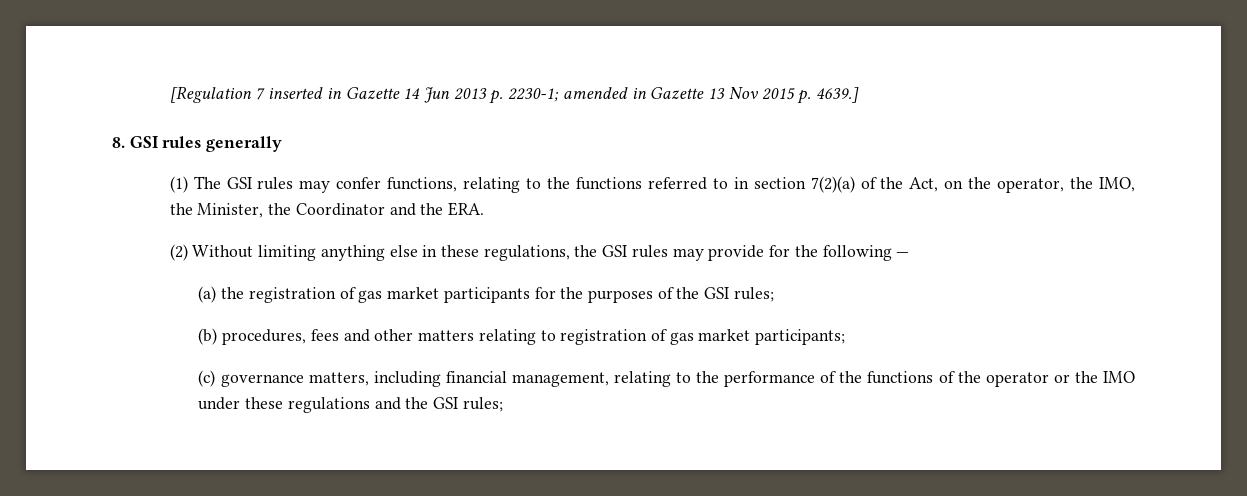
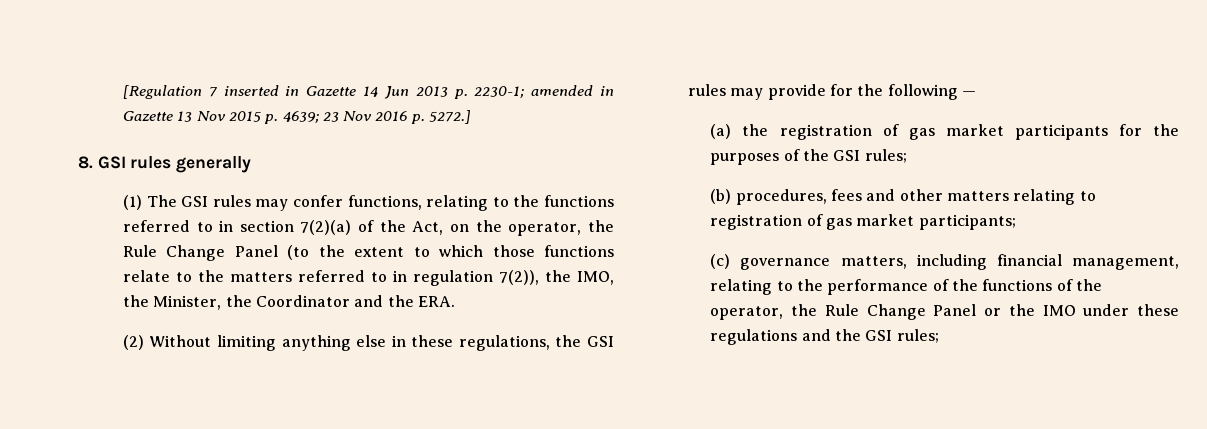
[815,87,859,103] 4639.] -> [282,110,472,124] 4639; 23 Nov 2016 p. 5272.]
(1094, 183) none -> [122,245,615,261] [122,270,571,286] Rule Change Panel (to the extent to which those functions relate to the matters referred to in regulation 7(2)), the
[985,372,1049,387] operator -> [710,304,977,320] operator, the Rule Change Panel

